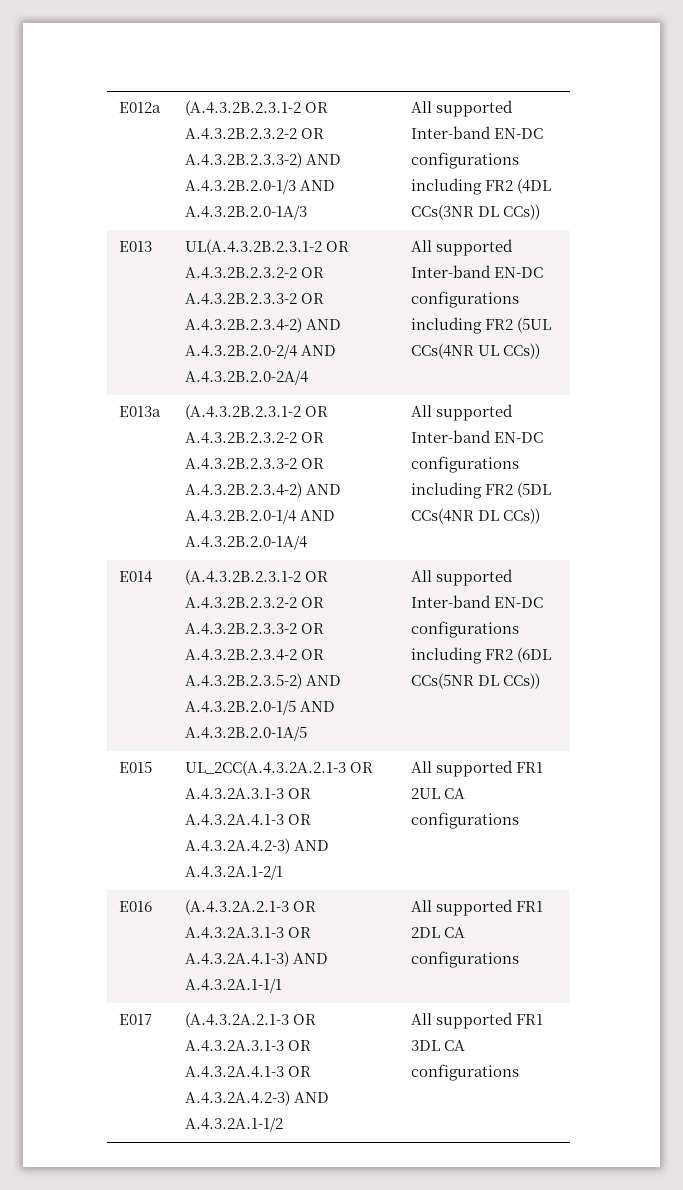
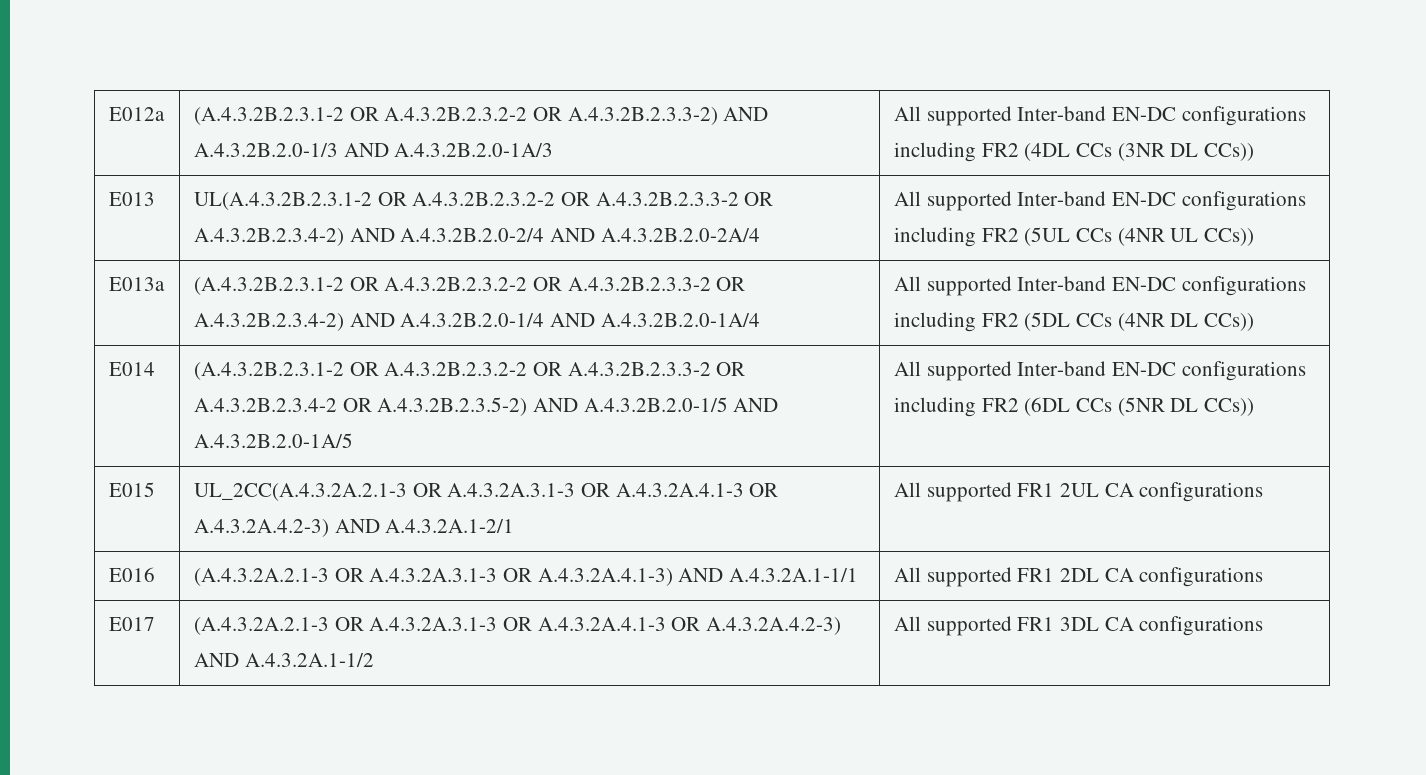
[411,204,475,220] CCs(3NR -> [1075,143,1165,161] CCs (3NR
[411,343,475,359] CCs(4NR -> [1075,228,1165,246] CCs (4NR
[411,508,475,524] CCs(4NR -> [1075,313,1165,331] CCs (4NR
[411,673,475,689] CCs(5NR -> [1075,397,1165,416] CCs (5NR

